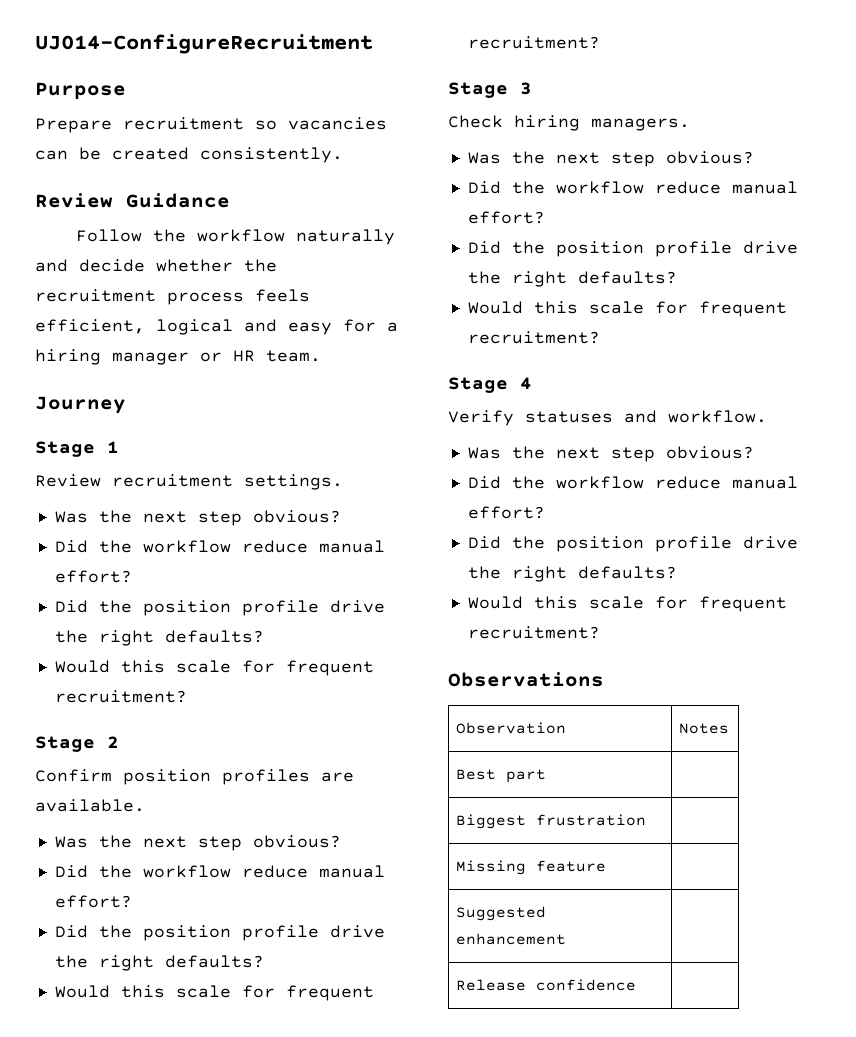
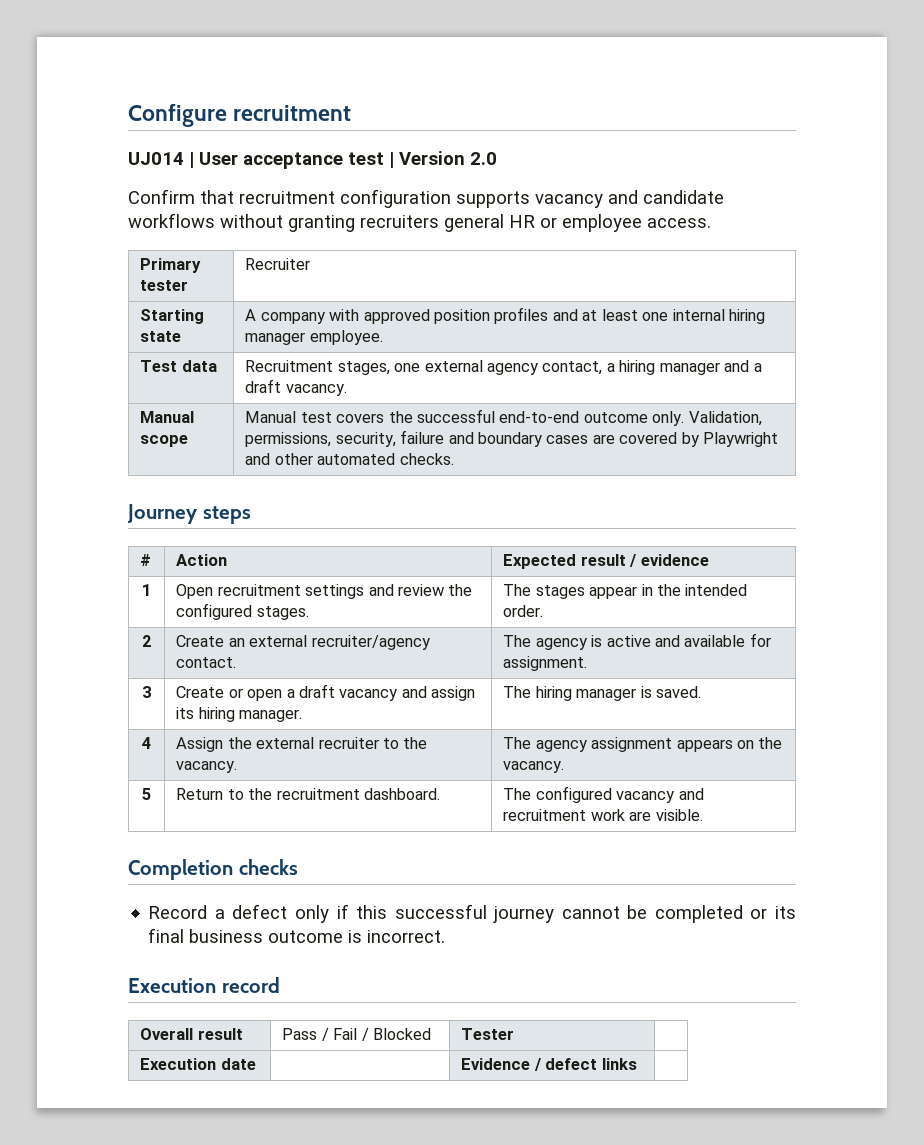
[35,34,373,54] [35,82,126,99] [35,117,387,133] [35,147,343,163] [35,193,230,208] [76,229,396,245] [35,259,277,272] [35,289,310,305] [35,319,398,335] [35,349,321,365] [35,396,126,414] [35,441,119,457] [35,474,343,490] [54,510,341,526] [54,540,385,553] [54,570,132,583] [54,600,385,616] [54,630,264,646] [54,660,374,676] [54,690,187,703] [35,736,119,752] [35,769,354,785] [35,799,145,812] [54,835,341,851] [54,865,385,878] [54,895,132,908] [54,925,385,941] [54,955,264,971] [54,985,374,1001] [467,36,600,49] [448,82,532,98] [448,115,690,131] [467,151,754,167] [467,181,798,194] [467,211,545,224] [467,241,798,257] [467,271,677,287] [467,301,787,317] [467,331,600,344] [448,377,532,393] [448,410,767,426] [467,446,754,462] [467,476,798,489] [467,506,545,519] [467,536,798,552] [467,566,677,582] [467,596,787,612] [467,626,600,639] [448,672,604,687] [456,722,567,734] [679,723,730,734] [456,769,547,783] [456,814,647,829] [456,860,607,875] [456,906,547,921] [456,933,567,945] [456,979,637,991] UJ014-ConfigureRecruitment // Purpose // Prepare recruitment so vacancies can be created consistently. // Review Guidance // Follow the workflow naturally and decide whether the recruitment process feels efficient, logical and easy for a hiring manager or HR team. // Journey // Stage 1 // Review recruitment settings. // Was the next step obvious? // Did the workflow reduce manual effort? // Did the position profile drive the right defaults? // Would this scale for frequent recruitment? // Stage 2 // Confirm position profiles are available. // Was the next step obvious? // Did the workflow reduce manual effort? // Did the position profile drive the right defaults? // Would this scale for frequent recruitment? // Stage 3 // Check hiring managers. // Was the next step obvious? // Did the workflow reduce manual effort? // Did the position profile drive the right defaults? // Would this scale for frequent recruitment? // Stage 4 // Verify statuses and workflow. // Was the next step obvious? // Did the workflow reduce manual effort? // Did the position profile drive the right defaults? // Would this scale for frequent recruitment? // Observations // Observation | Notes // Best part | // Biggest frustration | // Missing feature | // Suggested enhancement | // Release confidence -> [128,104,352,127] [128,151,497,169] [128,189,724,208] [128,213,711,232] [140,258,202,273] [140,280,189,291] [245,258,311,270] [140,309,205,324] [140,331,182,342] [245,307,766,324] [245,330,383,345] [140,360,217,372] [245,360,762,375] [245,379,347,396] [140,411,195,423] [140,435,189,447] [245,409,762,426] [245,430,779,447] [245,453,454,465] [127,504,251,524] [140,554,152,566] [176,554,228,566] [503,554,709,569] [142,584,151,596] [176,584,473,599] [176,603,309,620] [503,584,748,599] [503,605,544,617] [142,635,151,647] [176,635,430,650] [176,657,237,668] [503,633,771,650] [503,656,588,671] [142,686,151,698] [176,684,476,701] [176,707,303,722] [503,686,701,701] [142,737,151,749] [176,737,428,752] [176,761,238,773] [503,737,783,752] [503,761,565,773] [142,788,151,800] [176,788,440,800] [503,786,704,803] [503,809,703,821] [128,859,298,880] [148,904,797,923] [148,928,446,943] [128,977,280,993] [140,1028,243,1040] [282,1028,431,1041] [461,1028,515,1040] [140,1058,256,1070] [461,1058,637,1071] Configure recruitment // UJ014 | User acceptance test | Version 2.0 // Confirm that recruitment configuration supports vacancy and candidate workflows without granting recruiters general HR or employee access. // Primary tester | Recruiter // Starting state | A company with approved position profiles and at least one internal hiring manager employee. // Test data | Recruitment stages, one external agency contact, a hiring manager and a draft vacancy. // Manual scope | Manual test covers the successful end-to-end outcome only. Validation, permissions, security, failure and boundary cases are covered by Playwright and other automated checks. // Journey steps // # | Action | Expected result / evidence // 1 | Open recruitment settings and review the configured stages. | The stages appear in the intended order. // 2 | Create an external recruiter/agency contact. | The agency is active and available for assignment. // 3 | Create or open a draft vacancy and assign its hiring manager. | The hiring manager is saved. // 4 | Assign the external recruiter to the vacancy. | The agency assignment appears on the vacancy. // 5 | Return to the recruitment dashboard. | The configured vacancy and recruitment work are visible. // Completion checks // Record a defect only if this successful journey cannot be completed or its final business outcome is incorrect. // Execution record // Overall result | Pass / Fail / Blocked | Tester | // Execution date | | Evidence / defect links

